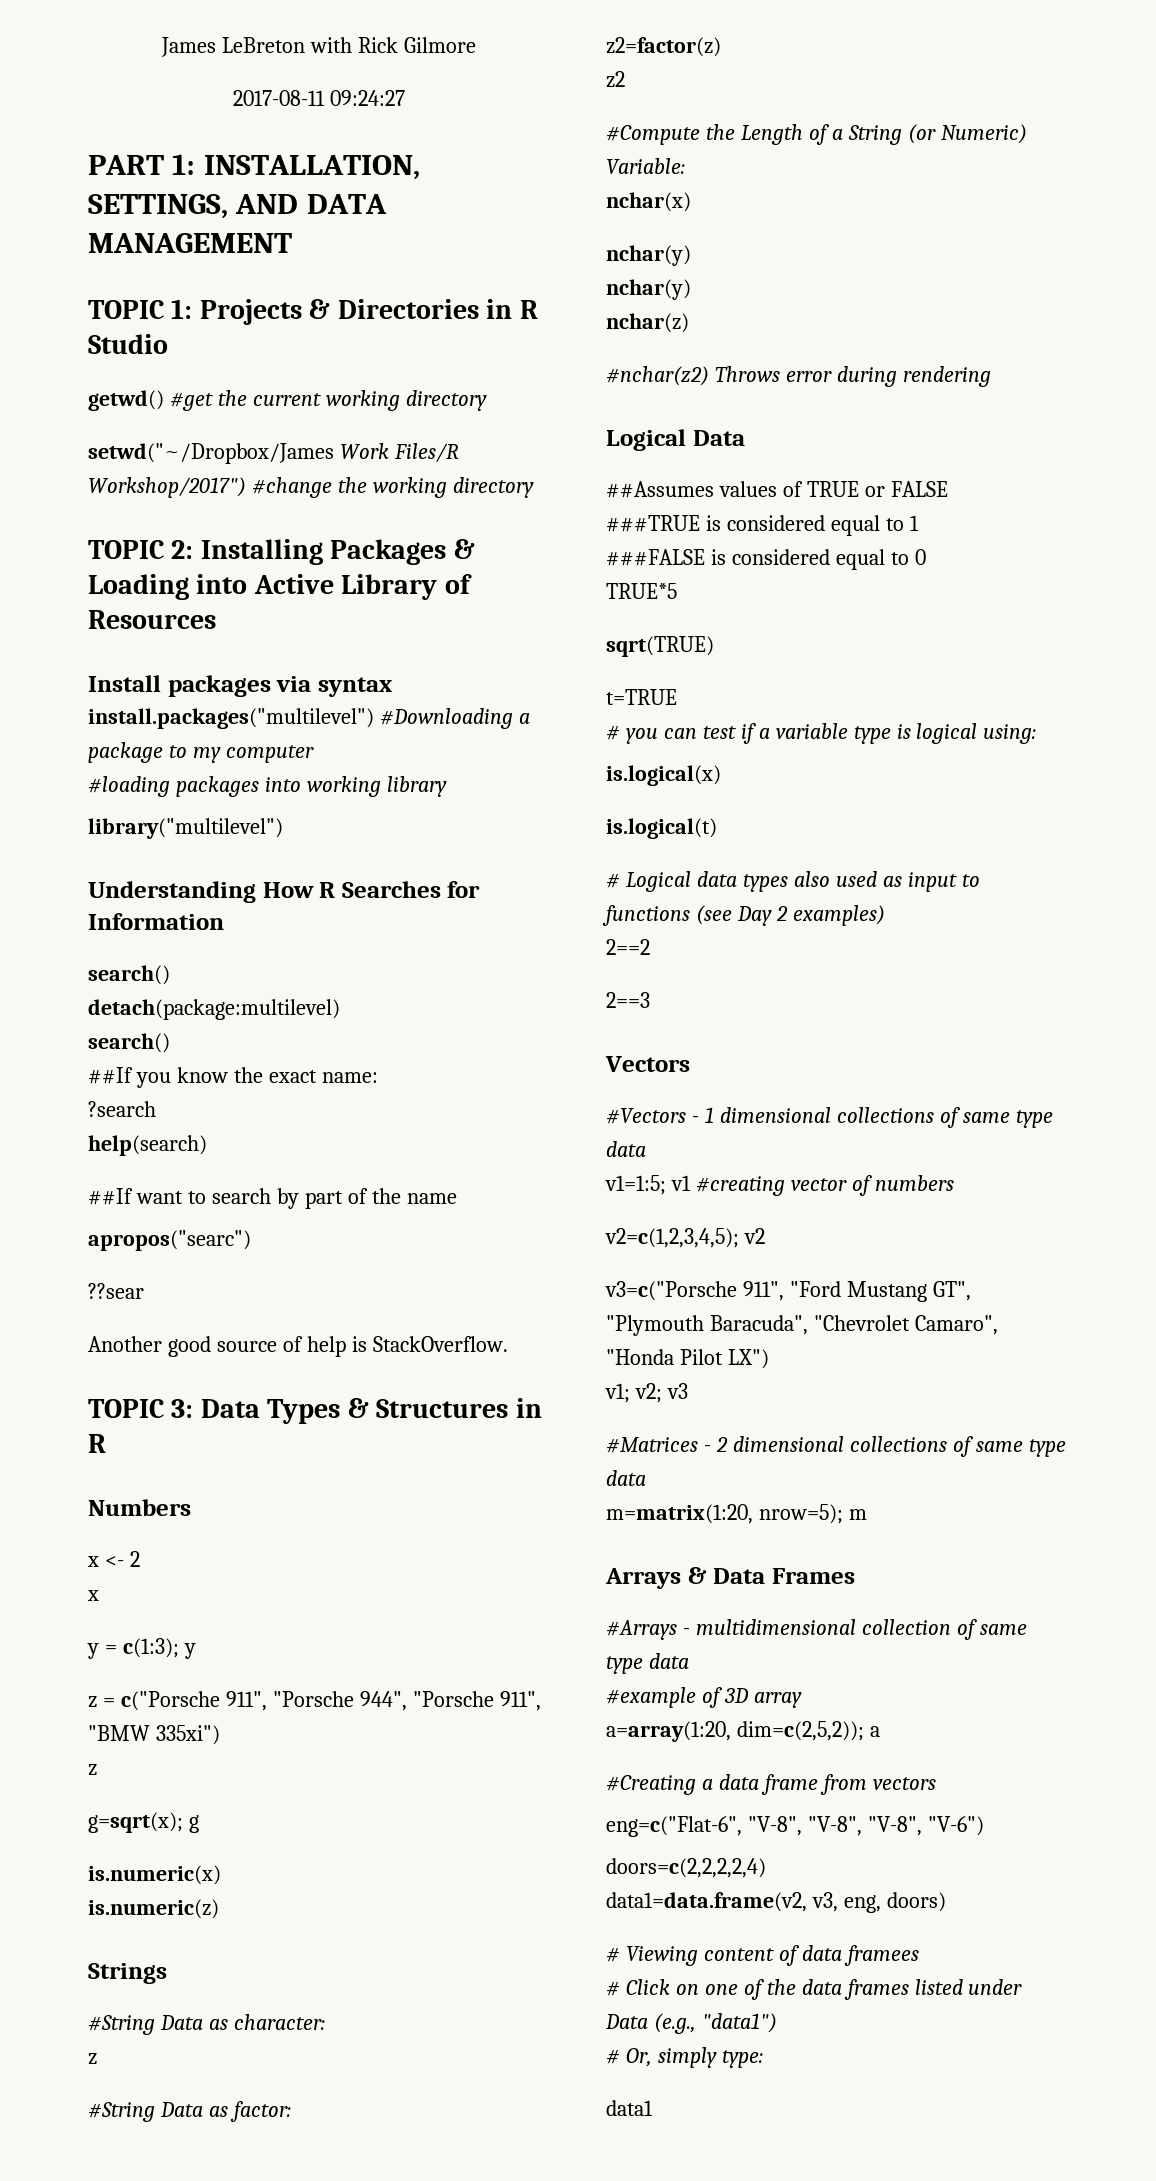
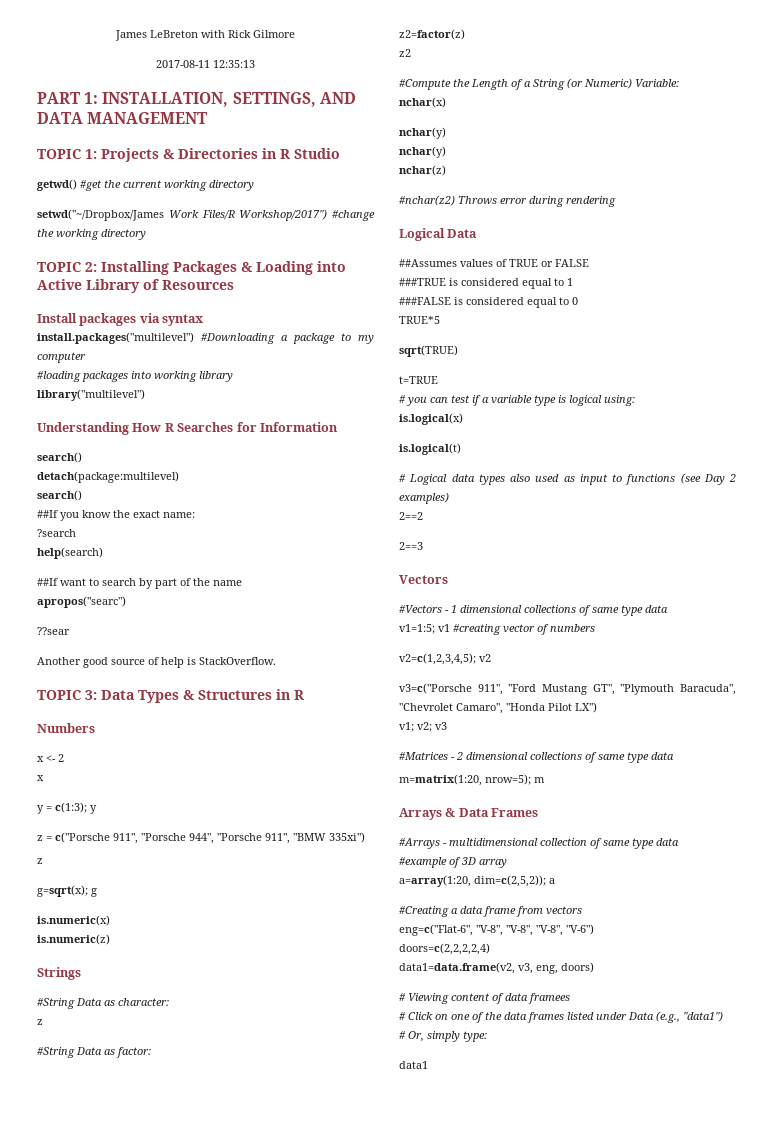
[329,90,405,106] 09:24:27 -> [213,60,255,68] 12:35:13

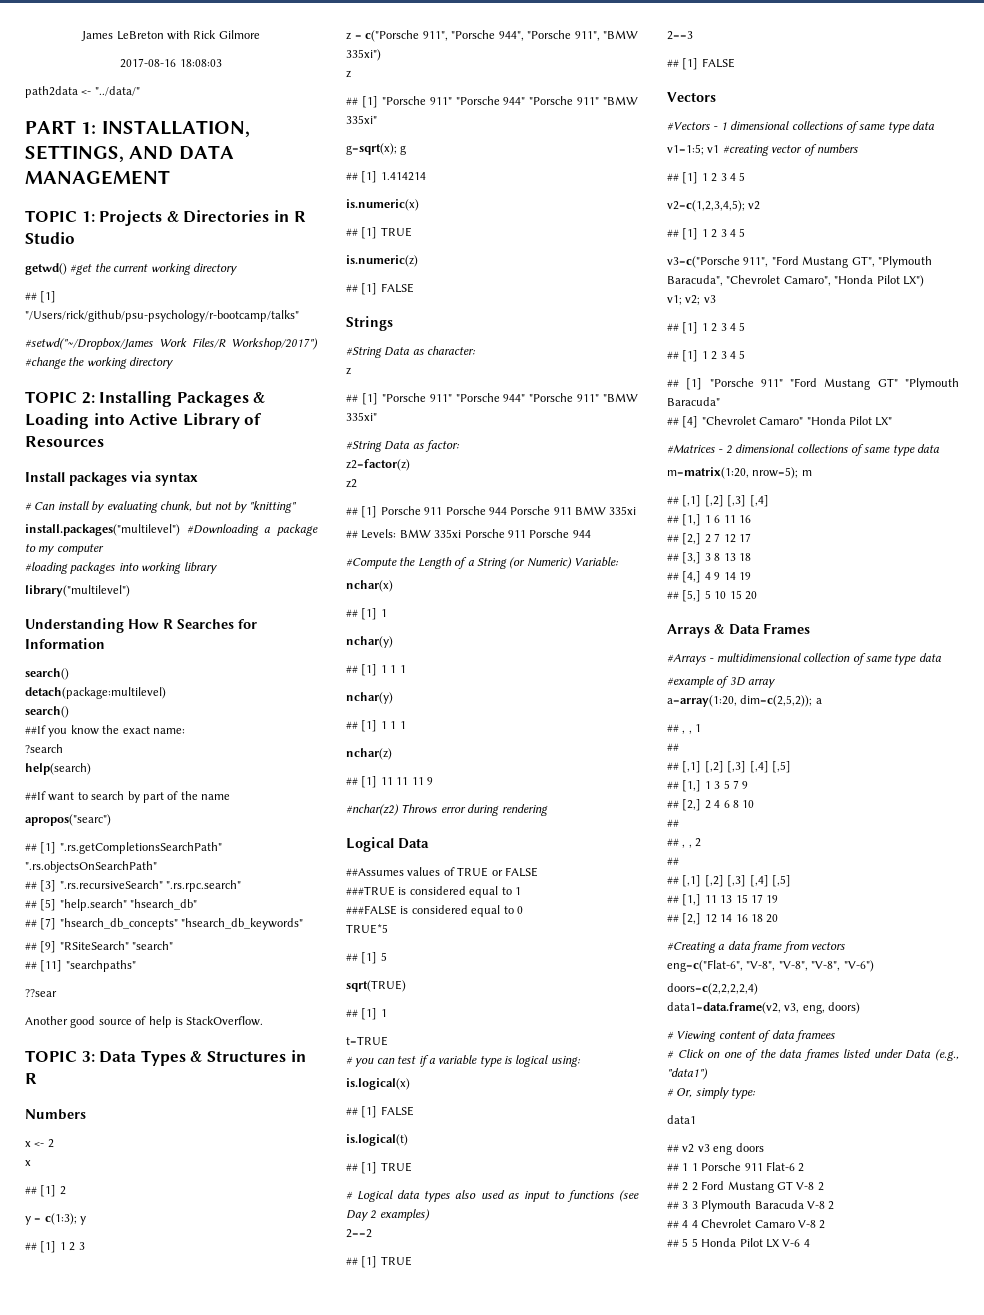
[156,60,255,68] 2017-08-11 12:35:13 -> [120,58,222,68] [25,86,140,98] 2017-08-16 18:08:03 // path2data <- "../data/"
[37,209,164,221] setwd("~/Dropbox/James -> [25,291,57,303] [25,310,299,322] [25,338,153,350] ## [1] "/Users/rick/github/psu-psychology/r-bootcamp/talks" // #setwd("~/Dropbox/James
(204, 320) none -> [25,501,298,513] // # Can install by evaluating chunk, but not by "knitting"
(126, 602) none -> [25,842,222,854] [25,861,157,873] [25,880,242,892] [25,899,198,911] [25,918,304,930] [25,941,174,953] [25,960,136,972] // ## [1] ".rs.getCompletionsSearchPath" ".rs.objectsOnSearchPath" // ## [3] ".rs.recursiveSearch" ".rs.rpc.search" // ## [5] "help.search" "hsearch_db" // ## [7] "hsearch_db_concepts" "hsearch_db_keywords" // ## [9] "RSiteSearch" "search" // ## [11] "searchpaths"
(44, 778) none -> [25,1185,66,1197] // ## [1] 2
(97, 809) none -> [25,1241,85,1253] // ## [1] 1 2 3
[37,885,97,897] [37,915,110,926] [37,934,110,945] g=sqrt(x); g // is.numeric(x) // is.numeric(z) -> [346,96,638,108] [346,115,377,124] [346,143,407,155] [346,171,426,183] [346,199,419,211] [346,227,412,239] [346,255,418,267] [346,283,414,295] ## [1] "Porsche 911" "Porsche 944" "Porsche 911" "BMW 335xi" // g=sqrt(x); g // ## [1] 1.414214 // is.numeric(x) // ## [1] TRUE // is.numeric(z) // ## [1] FALSE
(43, 1022) none -> [346,393,638,405] [346,412,377,421] // ## [1] "Porsche 911" "Porsche 944" "Porsche 911" "BMW 335xi"
(411, 53) none -> [346,506,637,518] [346,529,591,539] // ## [1] Porsche 911 Porsche 944 Porsche 911 BMW 335xi // ## Levels: BMW 335xi Porsche 911 Porsche 944
[399,127,446,139] [399,146,446,158] [399,165,446,176] nchar(y) // nchar(y) // nchar(z) -> [346,608,387,620] [346,636,393,648] [346,664,406,676] [346,692,393,704] [346,720,406,732] [346,748,392,760] [346,776,433,788] ## [1] 1 // nchar(y) // ## [1] 1 1 1 // nchar(y) // ## [1] 1 1 1 // nchar(z) // ## [1] 11 11 11 9
[399,345,458,357] sqrt(TRUE) -> [346,952,387,964] [346,980,406,992] [346,1008,387,1020] ## [1] 5 // sqrt(TRUE) // ## [1] 1
[399,443,461,455] is.logical(t) -> [346,1106,414,1118] [346,1134,408,1146] [346,1162,412,1174] ## [1] FALSE // is.logical(t) // ## [1] TRUE
[399,542,423,550] 2==3 -> [346,1256,412,1268] [667,31,693,40] [667,58,735,70] ## [1] TRUE // 2==3 // ## [1] FALSE
[399,653,491,665] v2=c(1,2,3,4,5); v2 -> [667,172,746,184] [667,200,761,212] [667,228,746,240] ## [1] 1 2 3 4 5 // v2=c(1,2,3,4,5); v2 // ## [1] 1 2 3 4 5
(447, 726) none -> [667,322,746,334] [667,350,746,362] [667,378,959,390] [667,397,720,406] [667,416,893,428] // ## [1] 1 2 3 4 5 // ## [1] 1 2 3 4 5 // ## [1] "Porsche 911" "Ford Mustang GT" "Plymouth Baracuda" // ## [4] "Chevrolet Camaro" "Honda Pilot LX"
(545, 780) none -> [667,495,769,507] [667,514,751,526] [667,533,751,545] [667,552,751,564] [667,571,751,583] [667,590,757,602] // ## [,1] [,2] [,3] [,4] // ## [1,] 1 6 11 16 // ## [2,] 2 7 12 17 // ## [3,] 3 8 13 18 // ## [4,] 4 9 14 19 // ## [5,] 5 10 15 20
(555, 881) none -> [667,724,702,734] [667,743,679,751] [667,761,791,773] [667,780,749,792] [667,799,755,811] [667,819,679,827] [667,838,702,848] [667,857,679,865] [667,875,791,887] [667,894,779,906] [667,913,779,925] // ## , , 1 // ## // ## [,1] [,2] [,3] [,4] [,5] // ## [1,] 1 3 5 7 9 // ## [2,] 2 4 6 8 10 // ## // ## , , 2 // ## // ## [,1] [,2] [,3] [,4] [,5] // ## [1,] 11 13 15 17 19 // ## [2,] 12 14 16 18 20
(428, 1065) none -> [667,1143,764,1155] [667,1162,805,1172] [667,1181,824,1193] [667,1200,835,1212] [667,1219,826,1229] [667,1238,810,1248] // ## v2 v3 eng doors // ## 1 1 Porsche 911 Flat-6 2 // ## 2 2 Ford Mustang GT V-8 2 // ## 3 3 Plymouth Baracuda V-8 2 // ## 4 4 Chevrolet Camaro V-8 2 // ## 5 5 Honda Pilot LX V-6 4

